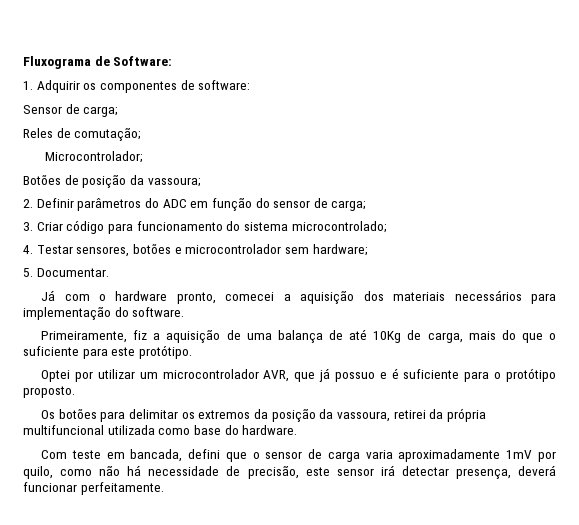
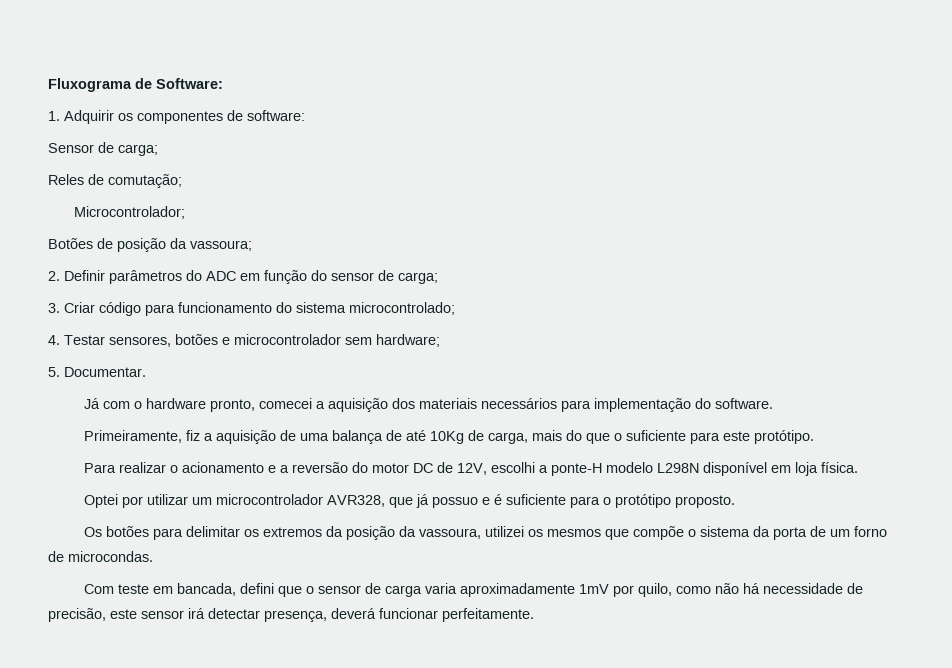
(192, 352) none -> [84,462,859,476] // Para realizar o acionamento e a reversão do motor DC de 12V, escolhi a ponte-H modelo L298N disponível em loja física.
[263,370,290,382] AVR, -> [327,495,386,507] AVR328,
[393,408,486,422] [23,425,298,435] retirei da própria multifuncional utilizada como base do hardware. -> [485,526,888,540] [48,551,153,562] utilizei os mesmos que compõe o sistema da porta de um forno de microcondas.

